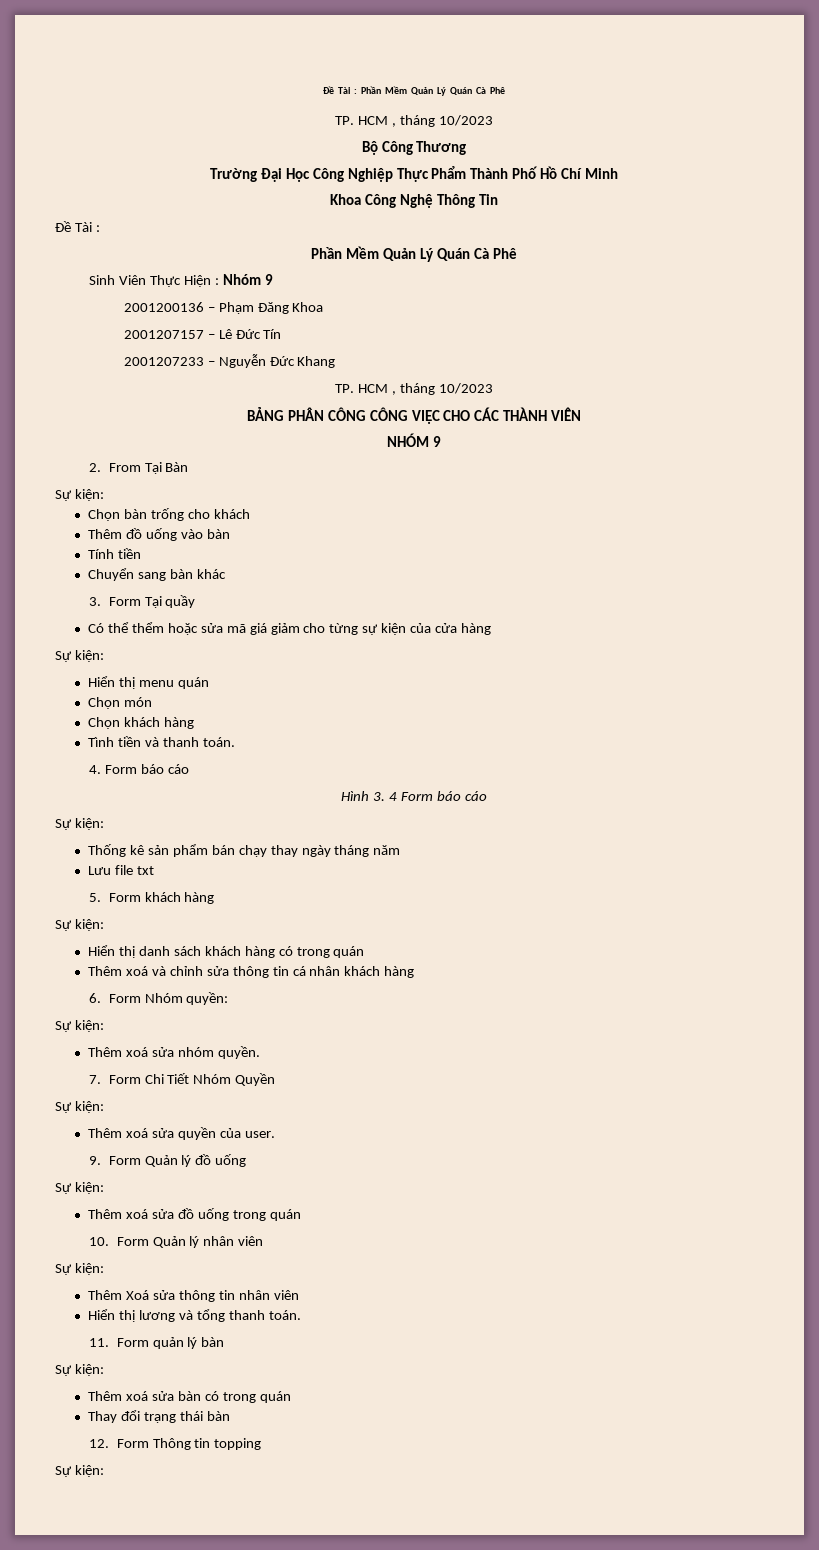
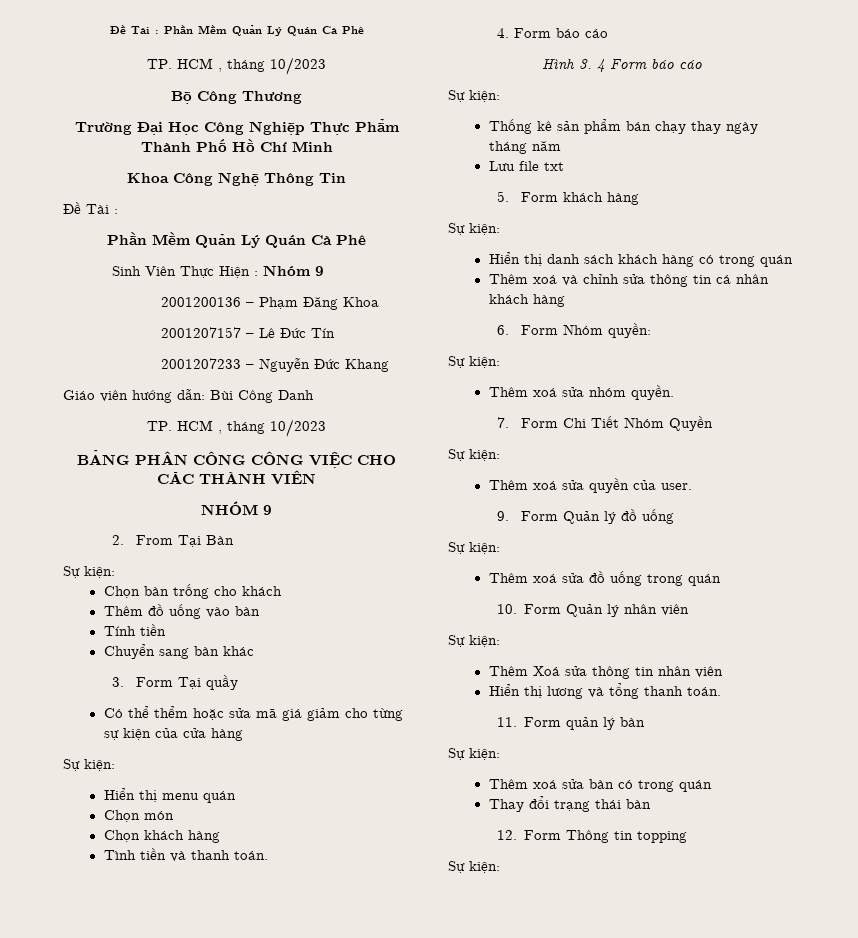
(336, 362) none -> [63,389,314,403] // Giáo viên hướng dẫn: Bùi Công Danh

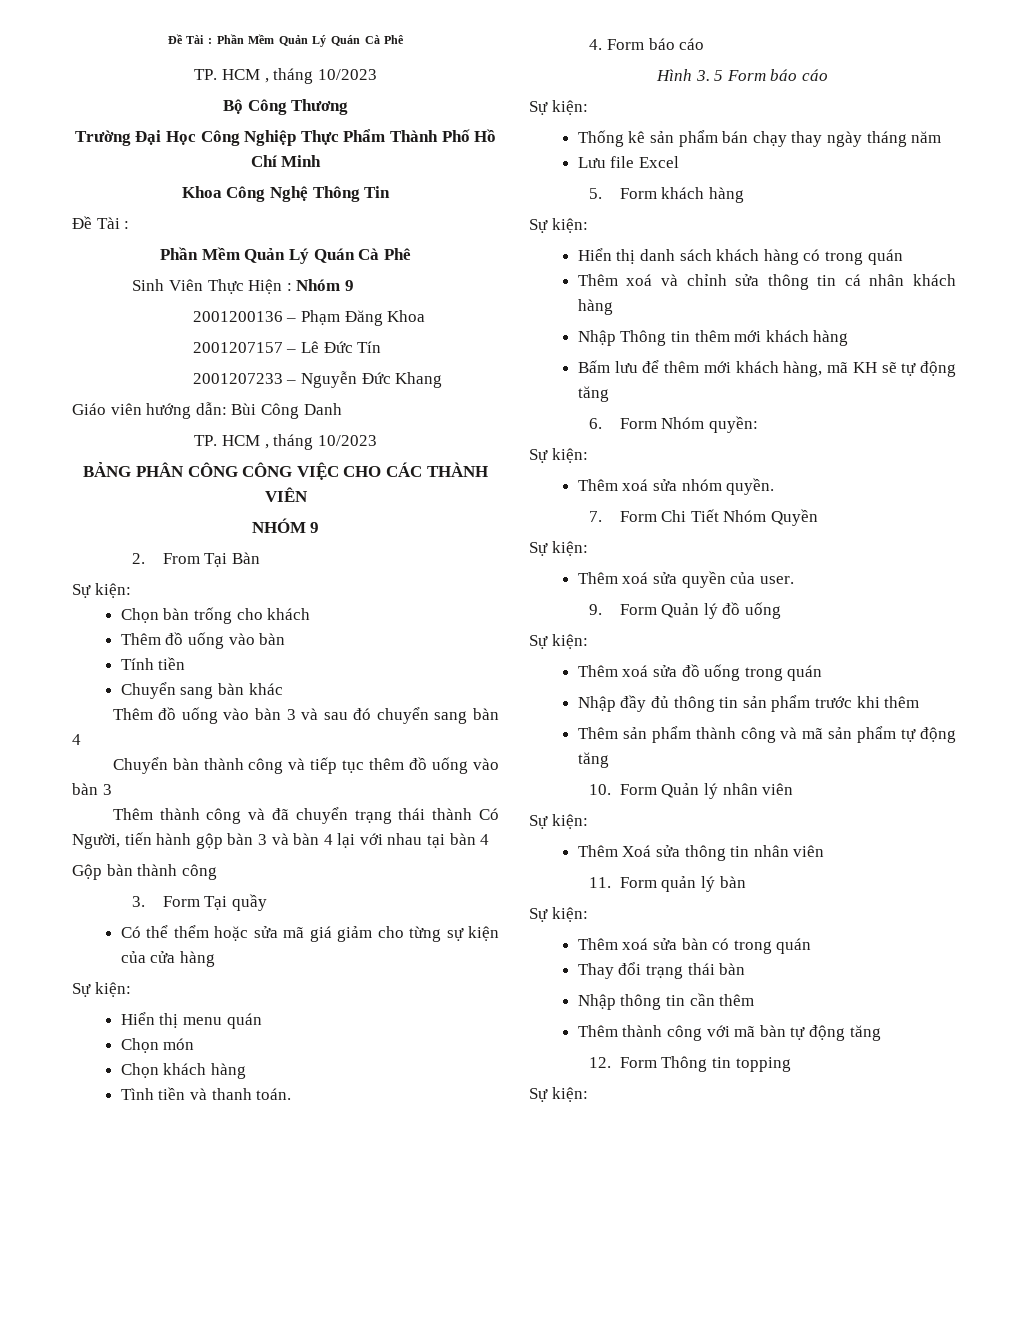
(254, 651) none -> [112,707,499,724] [72,734,81,745] [112,757,499,774] [72,783,112,795] [112,807,499,824] [72,832,490,849] [72,864,217,880] // Thêm đồ uống vào bàn 3 và sau đó chuyển sang bàn 4 // Chuyển bàn thành công và tiếp tục thêm đồ uống vào bàn 3 // Thêm thành công và đã chuyển trạng thái thành Có Người, tiến hành gộp bàn 3 và bàn 4 lại với nhau tại bàn 4 // Gộp bàn thành công
[596,59,605,72] 4 -> [714,70,724,81] 5
[543,162,564,171] txt -> [639,156,680,168] Excel
(565, 300) none -> [577,330,849,346] [577,360,956,377] [577,386,609,402] // Nhập Thông tin thêm mới khách hàng // Bấm lưu để thêm mới khách hàng, mã KH sẽ tự động tăng
(721, 580) none -> [577,695,920,712] [577,726,956,743] [577,752,609,768] // Nhập đầy đủ thông tin sản phẩm trước khi thêm // Thêm sản phẩm thành công và mã sản phẩm tự động tăng
[488,683,721,699] // Hiển thị lương và tổng thanh toán. -> (825, 851) none
(651, 804) none -> [577,993,755,1010] [577,1025,881,1041] // Nhập thông tin cần thêm // Thêm thành công với mã bàn tự động tăng

